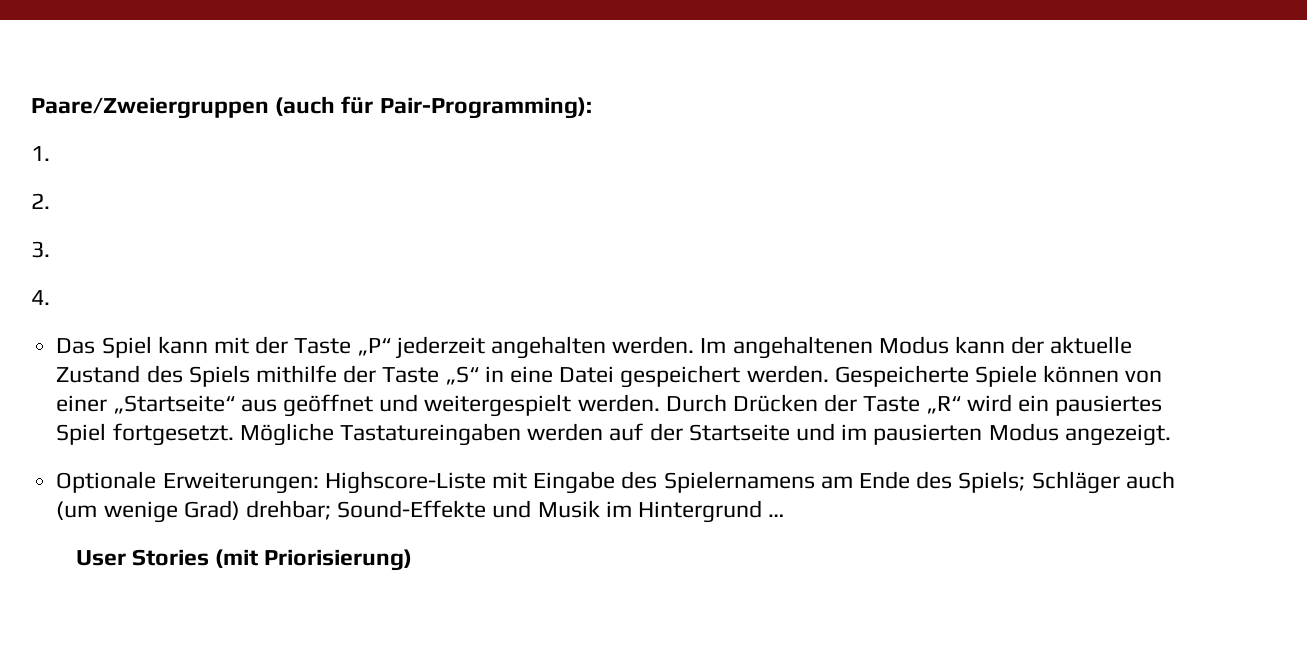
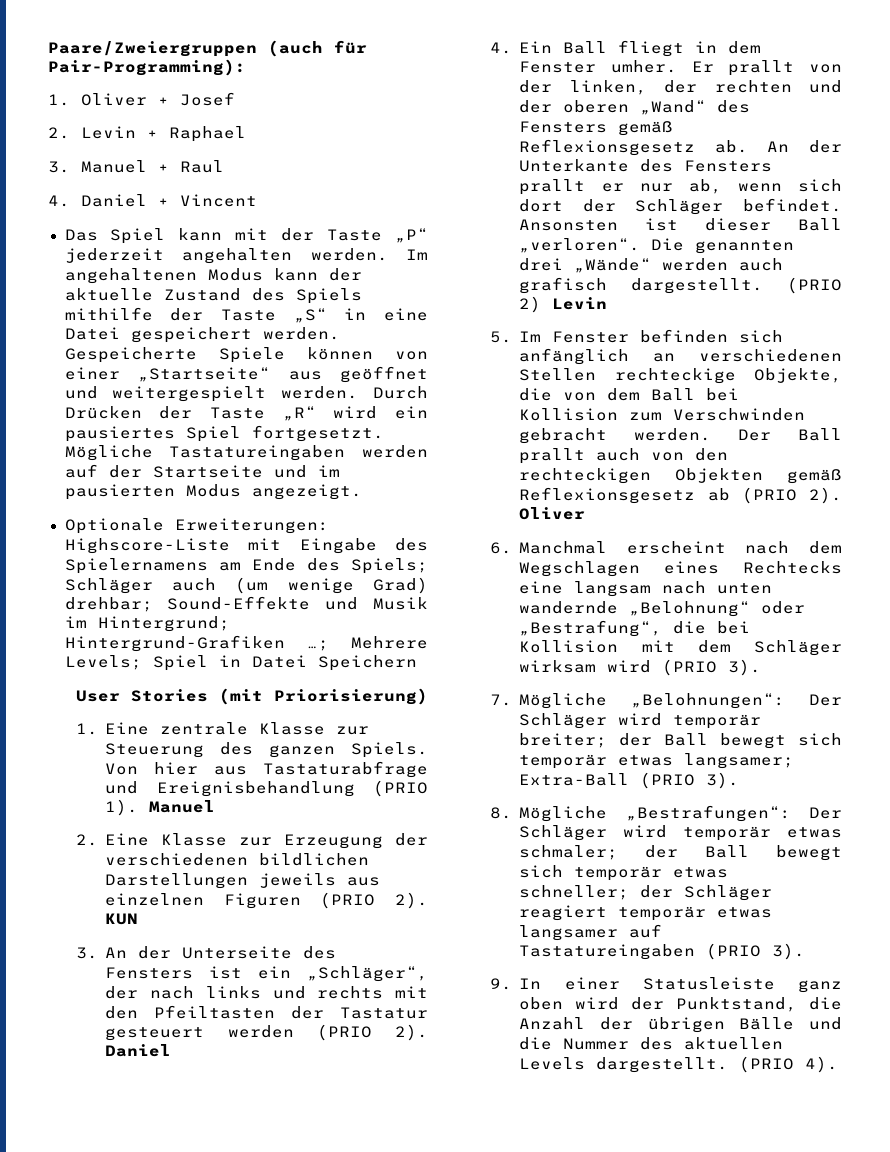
[31,193,50,209] [31,241,50,258] [31,290,50,305] // 2. // 3. // 4. -> [81,92,235,106] [48,126,246,142] [48,160,224,173] [48,194,257,207] Oliver + Josef // 2. Levin + Raphael // 3. Manuel + Raul // 4. Daniel + Vincent
[637,500,785,523] [75,549,413,571] Hintergrund … // User Stories (mit Priorisierung) -> [97,616,230,632] [64,635,428,652] [64,655,417,671] [75,688,428,705] [75,722,370,735] [105,742,428,758] [105,761,428,778] [105,780,428,797] [105,799,216,816] [75,833,429,849] [105,853,370,866] [105,873,381,889] [105,892,428,909] [105,913,139,925] [75,946,337,959] [105,966,428,982] [105,986,429,999] [105,1005,428,1019] [105,1024,428,1041] [105,1044,172,1057] [489,40,762,57] [519,60,842,76] [519,80,842,95] [519,100,751,115] [519,121,674,136] [519,139,842,156] [519,159,773,172] [519,179,842,195] [519,198,842,215] [519,218,842,231] [519,238,795,254] [519,258,784,273] [519,277,842,294] [519,296,608,313] [489,329,784,343] [519,348,842,365] [519,368,842,384] [519,388,740,401] [519,408,806,421] [519,428,842,444] [519,448,729,464] [519,468,842,484] [519,487,842,504] [519,507,586,520] [489,541,842,554] [519,561,842,577] [519,581,773,597] [519,601,806,617] [519,620,751,637] [519,640,842,656] [519,659,762,676] [489,693,842,709] [519,713,762,729] [519,733,842,749] [519,753,795,769] [519,772,740,789] [489,805,842,822] [519,825,842,841] [519,845,842,861] [519,865,729,881] [519,885,773,901] [519,905,773,921] [519,924,663,941] [519,943,806,960] [489,977,842,993] [519,997,842,1012] [519,1017,842,1033] [519,1037,784,1050] [519,1056,839,1073] Hintergrund; Hintergrund-Grafiken …; Mehrere Levels; Spiel in Datei Speichern // User Stories (mit Priorisierung) // 1. Eine zentrale Klasse zur Steuerung des ganzen Spiels. Von hier aus Tastaturabfrage und Ereignisbehandlung (PRIO 1). Manuel // 2. Eine Klasse zur Erzeugung der verschiedenen bildlichen Darstellungen jeweils aus einzelnen Figuren (PRIO 2). KUN // 3. An der Unterseite des Fensters ist ein „Schläger“, der nach links und rechts mit den Pfeiltasten der Tastatur gesteuert werden (PRIO 2). Daniel // 4. Ein Ball fliegt in dem Fenster umher. Er prallt von der linken, der rechten und der oberen „Wand“ des Fensters gemäß Reflexionsgesetz ab. An der Unterkante des Fensters prallt er nur ab, wenn sich dort der Schläger befindet. Ansonsten ist dieser Ball „verloren“. Die genannten drei „Wände“ werden auch grafisch dargestellt. (PRIO 2) Levin // 5. Im Fenster befinden sich anfänglich an verschiedenen Stellen rechteckige Objekte, die von dem Ball bei Kollision zum Verschwinden gebracht werden. Der Ball prallt auch von den rechteckigen Objekten gemäß Reflexionsgesetz ab (PRIO 2). Oliver // 6. Manchmal erscheint nach dem Wegschlagen eines Rechtecks eine langsam nach unten wandernde „Belohnung“ oder „Bestrafung“, die bei Kollision mit dem Schläger wirksam wird (PRIO 3). // 7. Mögliche „Belohnungen“: Der Schläger wird temporär breiter; der Ball bewegt sich temporär etwas langsamer; Extra-Ball (PRIO 3). // 8. Mögliche „Bestrafungen“: Der Schläger wird temporär etwas schmaler; der Ball bewegt sich temporär etwas schneller; der Schläger reagiert temporär etwas langsamer auf Tastatureingaben (PRIO 3). // 9. In einer Statusleiste ganz oben wird der Punktstand, die Anzahl der übrigen Bälle und die Nummer des aktuellen Levels dargestellt. (PRIO 4).

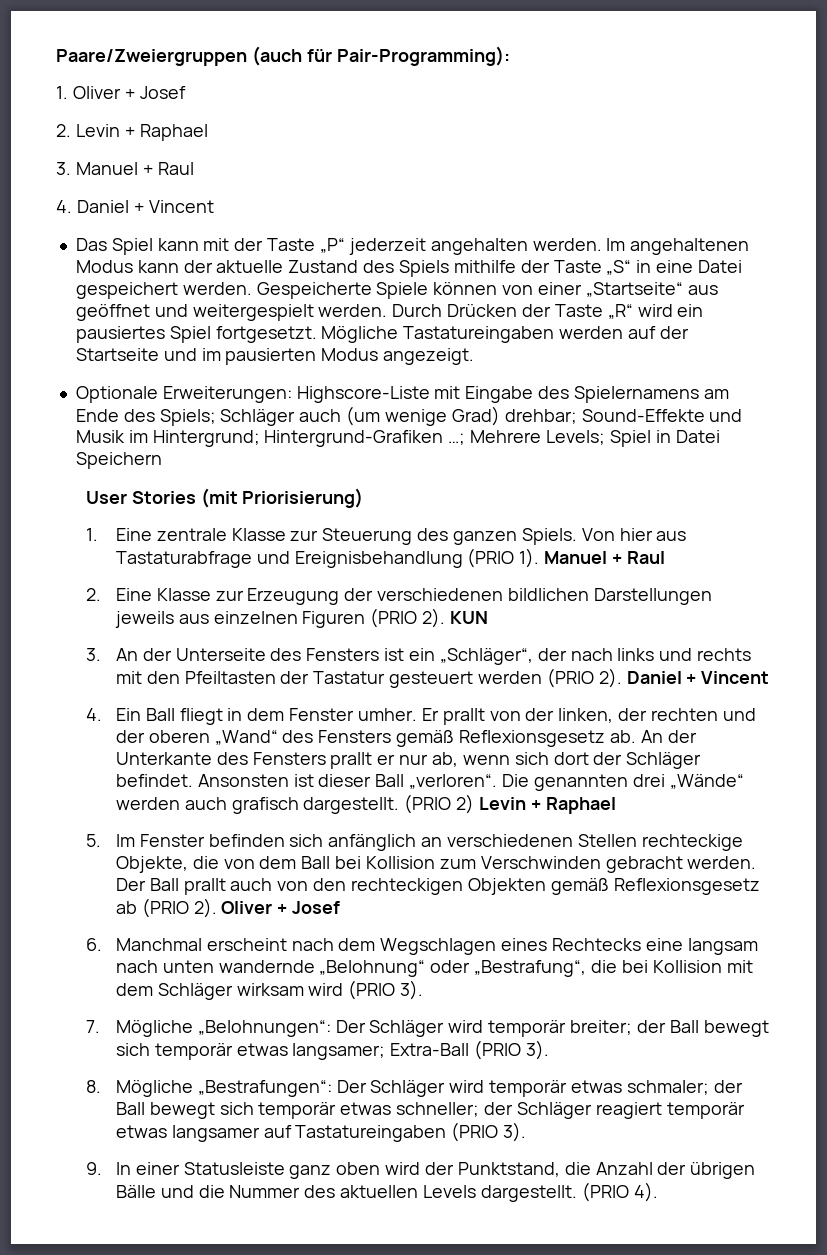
(216, 806) none -> [611,551,665,564] + Raul
(172, 1050) none -> [686,671,770,684] + Vincent
(608, 303) none -> [530,797,616,814] + Raphael
(586, 513) none -> [277,901,341,914] + Josef

